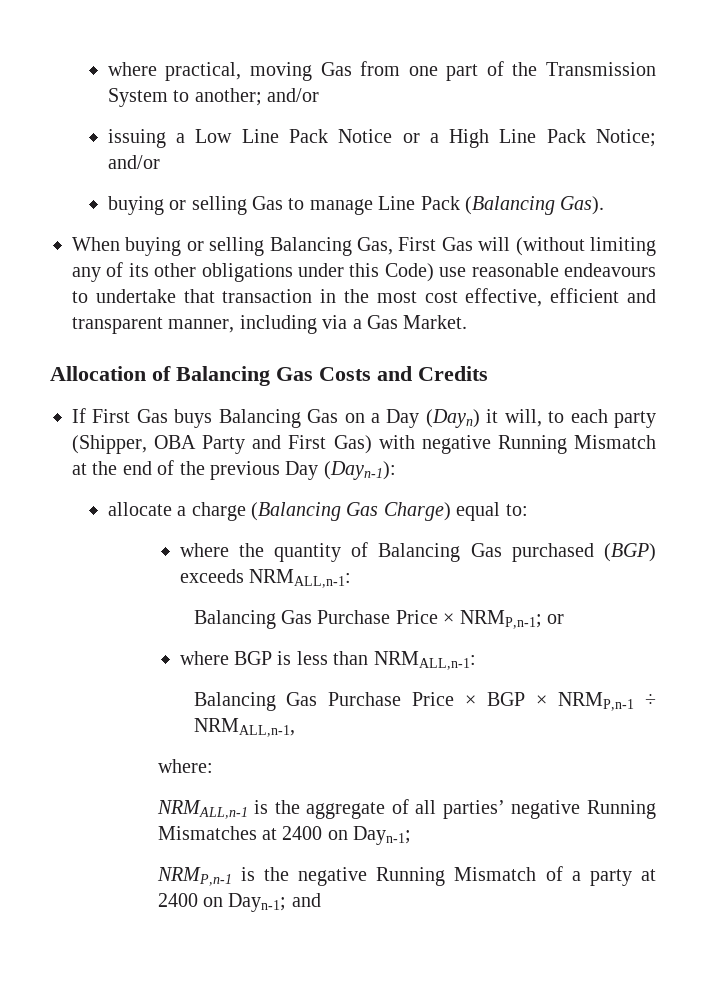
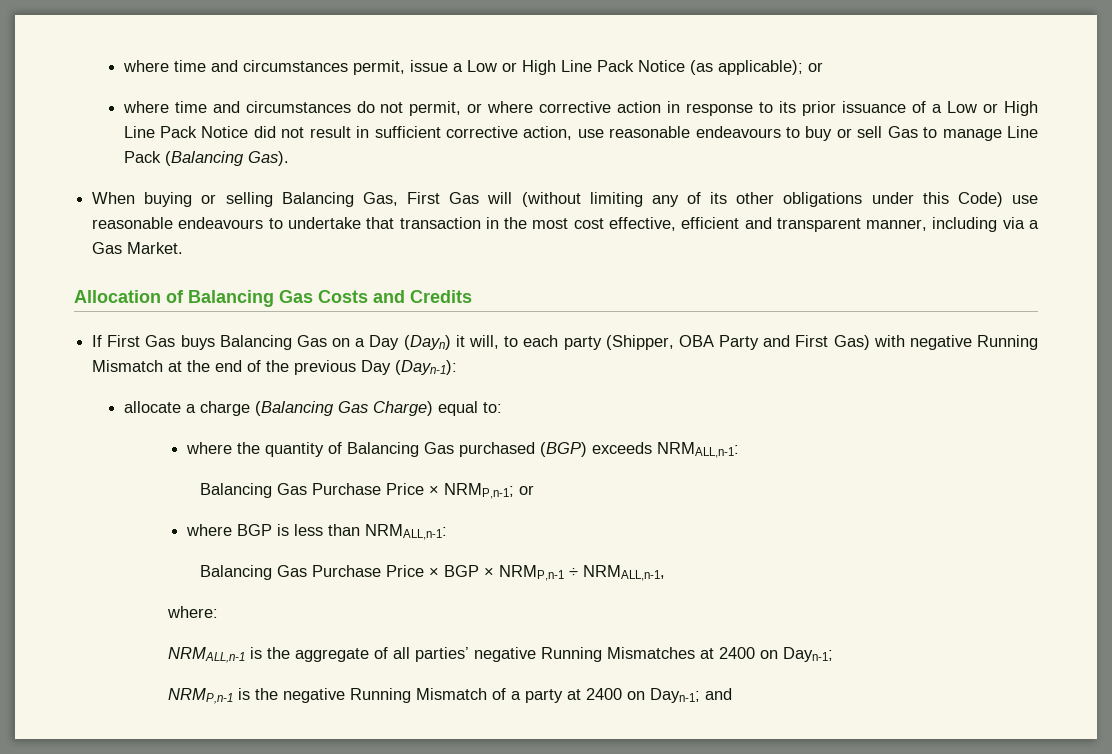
[107,61,656,81] [107,88,320,107] [107,129,656,148] [107,155,160,169] [107,196,247,215] where practical, moving Gas from one part of the Transmission System to another; and/or // issuing a Low Line Pack Notice or a High Line Pack Notice; and/or // buying or selling -> [122,60,823,75] [122,101,1038,116] [123,126,883,141] where time and circumstances permit, issue a Low or High Line Pack Notice (as applicable); or // where time and circumstances do not permit, or where corrective action in response to its prior issuance of a Low or High Line Pack Notice did not result in sufficient corrective action, use reasonable endeavours to buy or sell

